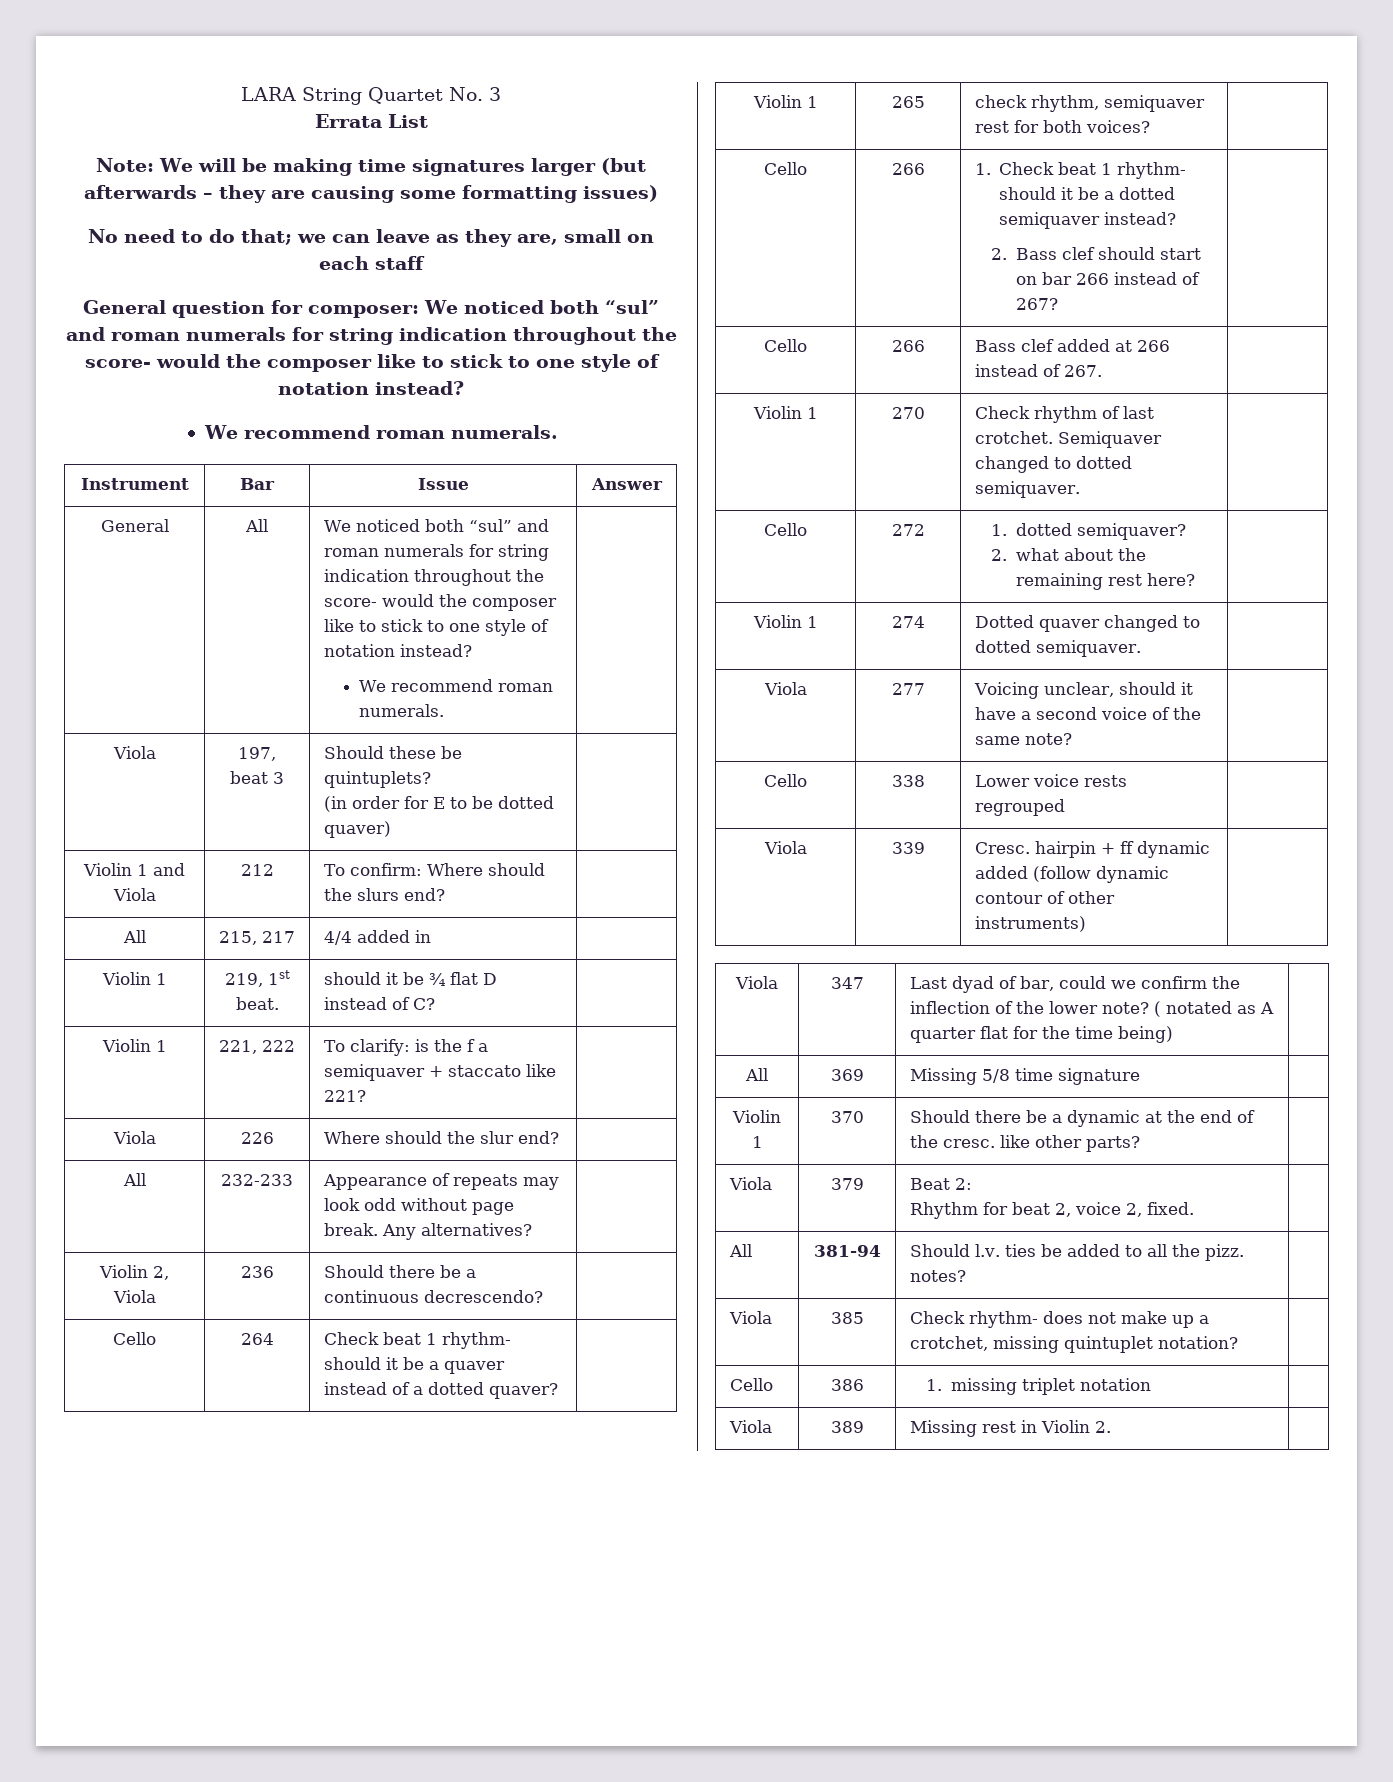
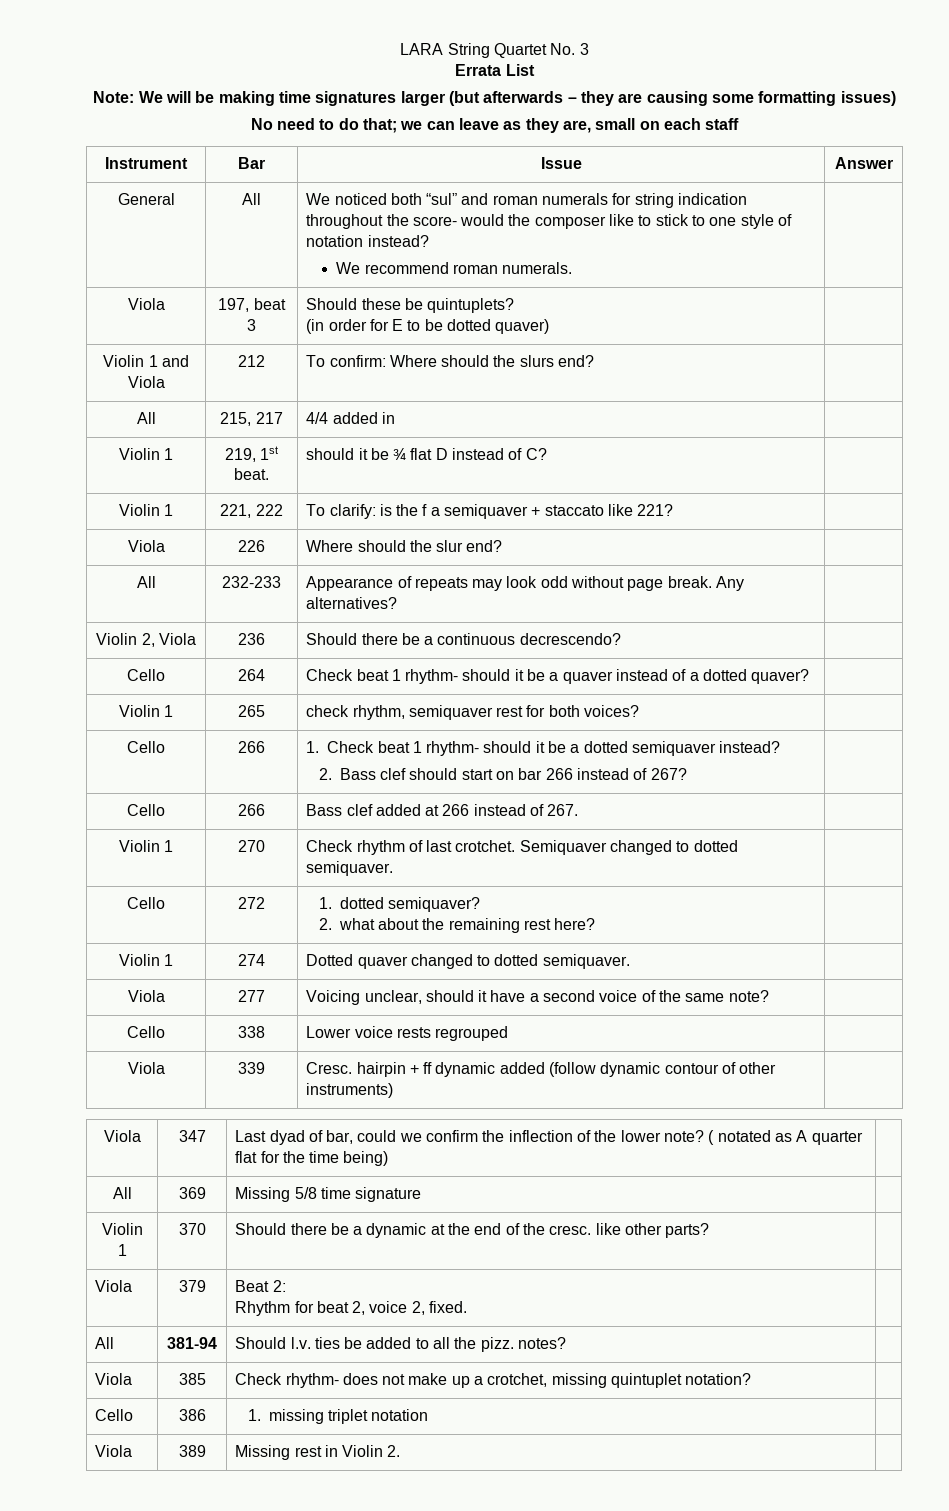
[83,300,659,318] [65,327,677,345] [84,354,660,372] [278,381,464,395] [203,425,558,439] // General question for composer: We noticed both “sul” and roman numerals for string indication throughout the score- would the composer like to stick to one style of notation instead? // We recommend roman numerals. -> (740, 124) none

